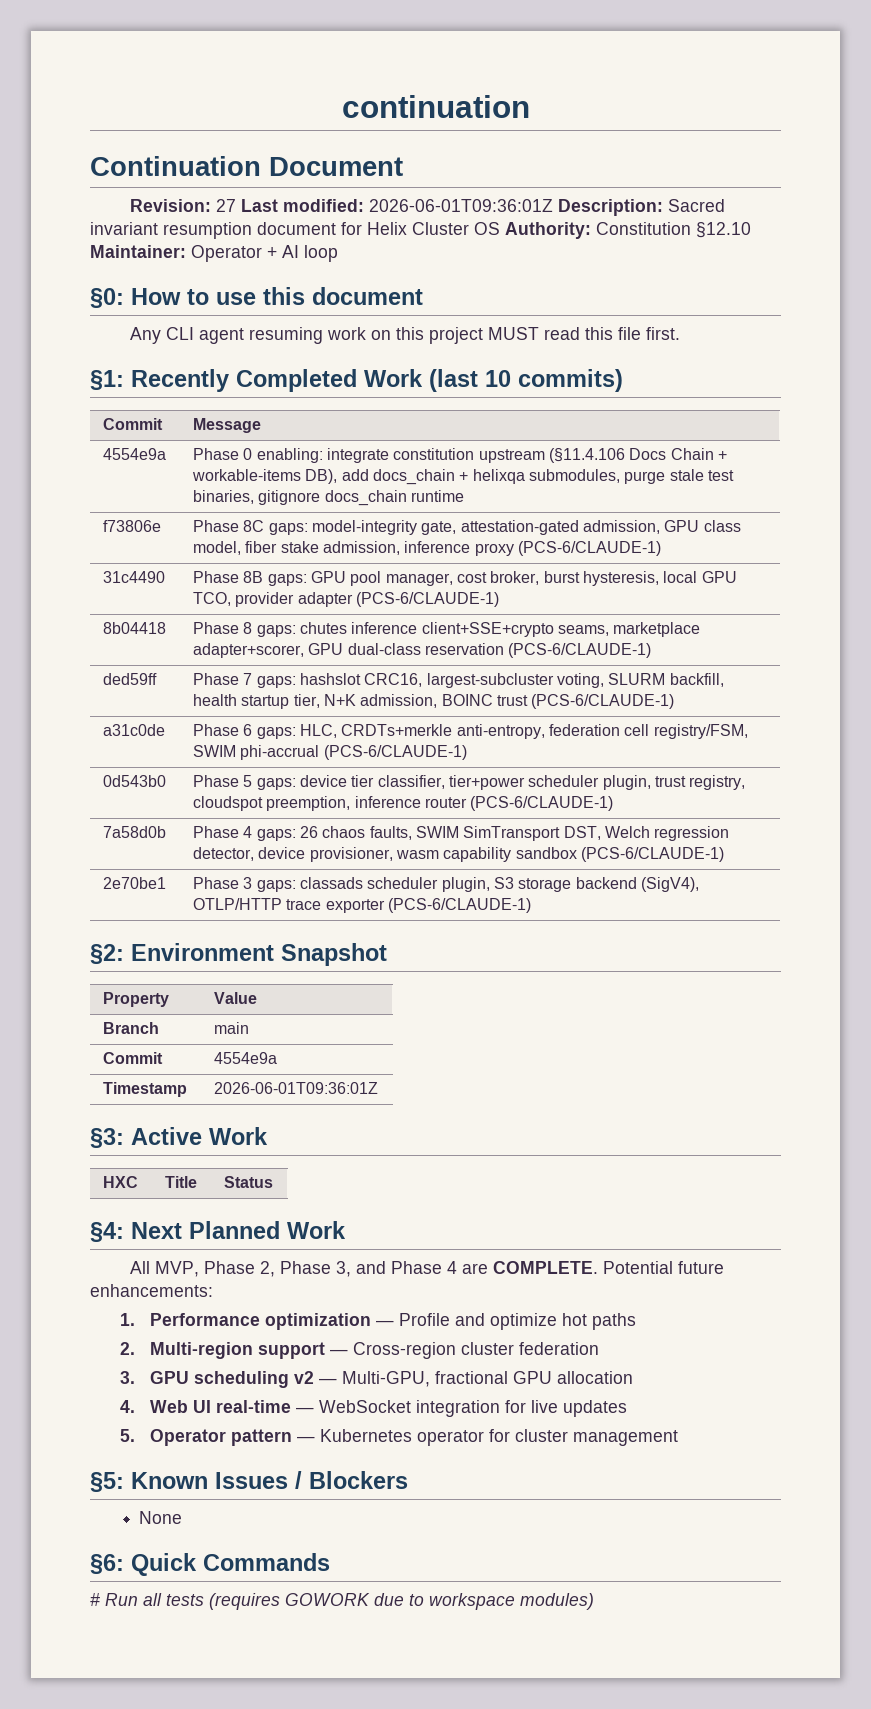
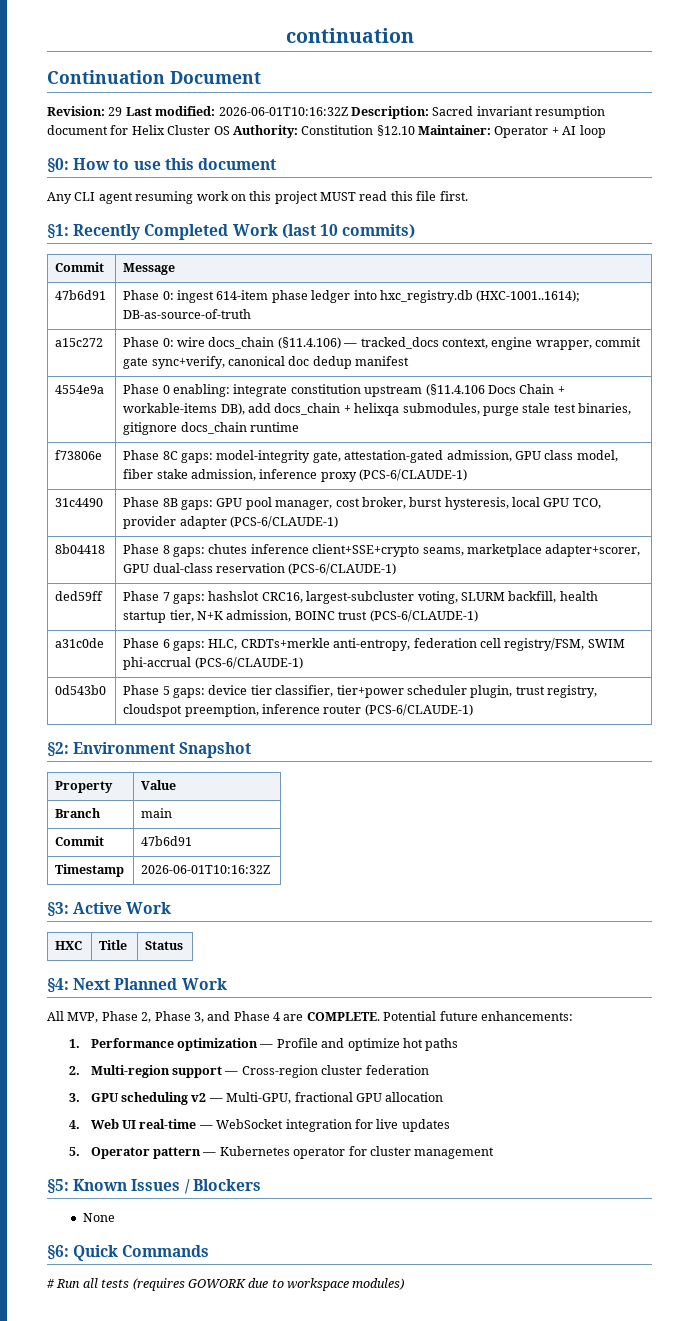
[216,199,237,212] 27 -> [108,107,123,116] 29
[369,199,554,212] 2026-06-01T09:36:01Z -> [218,107,348,116] 2026-06-01T10:16:32Z
(262, 425) none -> [55,290,107,300] [123,290,581,303] [123,309,252,319] [55,338,104,347] [123,337,642,350] [123,356,410,369] // 47b6d91 | Phase 0: ingest 614-item phase ledger into hxc_registry.db (HXC-1001..1614); DB-as-source-of-truth // a15c272 | Phase 0: wire docs_chain (§11.4.106) — tracked_docs context, engine wrapper, commit gate sync+verify, canonical doc dedup manifest
[103,826,167,838] [193,826,730,841] [193,847,725,862] [103,877,167,889] [193,877,699,892] [193,898,532,913] // 7a58d0b | Phase 4 gaps: 26 chaos faults, SWIM SimTransport DST, Welch regression detector, device provisioner, wasm capability sandbox (PCS-6/CLAUDE-1) // 2e70be1 | Phase 3 gaps: classads scheduler plugin, S3 storage backend (SigV4), OTLP/HTTP trace exporter (PCS-6/CLAUDE-1) -> (473, 710) none
[214,1052,278,1064] 4554e9a -> [141,836,193,846] 47b6d91
[214,1082,379,1094] 2026-06-01T09:36:01Z -> [141,865,271,874] 2026-06-01T10:16:32Z

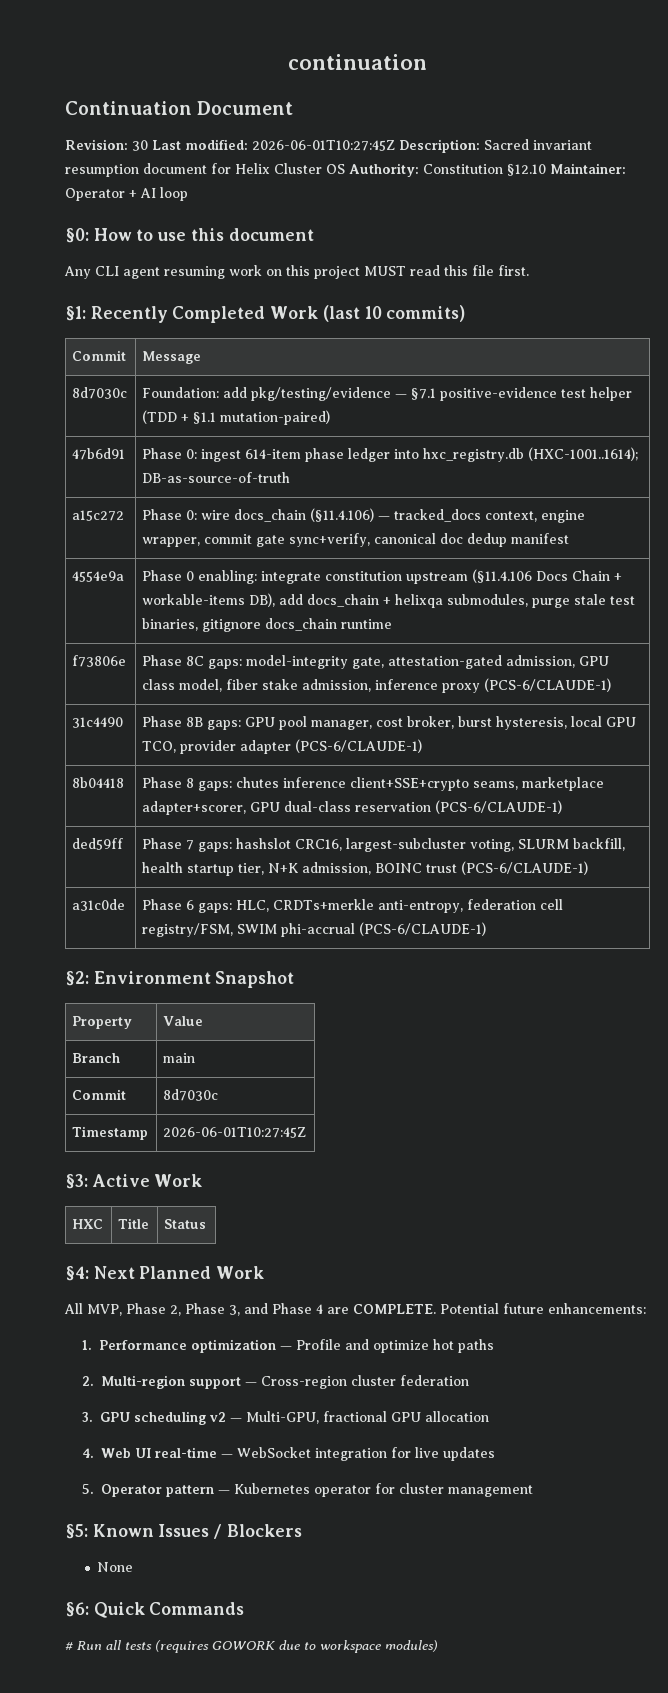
[108,107,123,116] 29 -> [132,140,148,151] 30
[218,107,348,116] 2026-06-01T10:16:32Z -> [252,140,395,151] 2026-06-01T10:27:45Z
(176, 269) none -> [72,387,128,399] [142,387,633,401] [142,410,331,425] // 8d7030c | Foundation: add pkg/testing/evidence — §7.1 positive-evidence test helper (TDD + §1.1 mutation-paired)
[55,685,107,695] [123,685,598,698] [123,704,473,717] // 0d543b0 | Phase 5 gaps: device tier classifier, tier+power scheduler plugin, trust registry, cloudspot preemption, inference router (PCS-6/CLAUDE-1) -> (487, 929) none
[141,836,193,846] 47b6d91 -> [163,1089,219,1101] 8d7030c
[141,865,271,874] 2026-06-01T10:16:32Z -> [163,1127,307,1138] 2026-06-01T10:27:45Z

